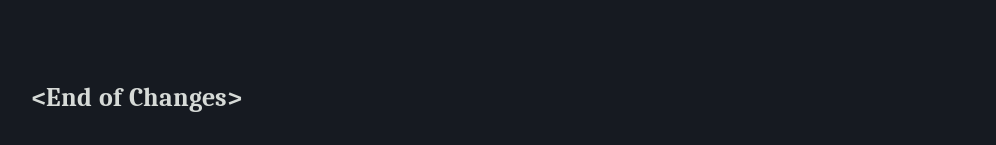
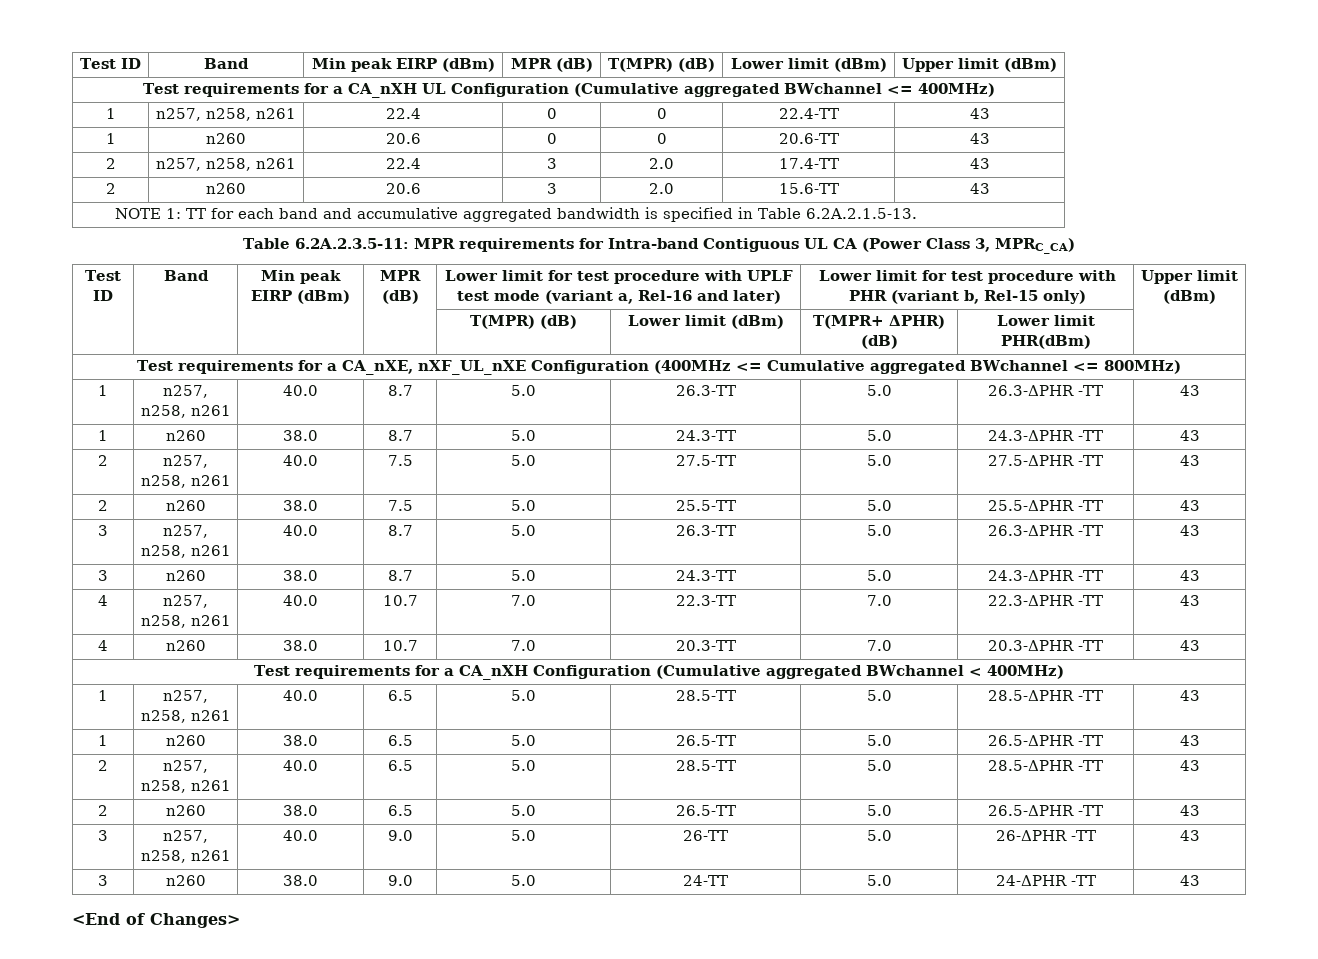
(31, 96) none -> [80,58,141,69] [204,58,249,69] [311,58,495,72] [510,58,593,72] [608,58,715,72] [730,58,887,72] [902,58,1057,72] [142,83,995,98] [105,108,116,119] [156,108,296,121] [385,108,421,119] [546,108,557,119] [656,108,667,119] [778,108,839,119] [969,108,990,119] [105,133,116,144] [206,133,246,144] [385,133,421,144] [546,133,557,144] [656,133,667,144] [778,133,839,144] [969,133,990,144] [105,158,116,169] [156,158,296,171] [385,158,421,169] [546,158,557,169] [649,158,674,169] [778,158,839,169] [969,158,990,169] [105,183,116,194] [206,183,246,194] [385,183,421,194] [546,183,557,194] [649,183,674,194] [778,183,839,194] [969,183,990,194] [114,207,917,222] [243,238,1075,254] [85,270,122,281] [93,290,113,301] [163,270,209,281] [261,270,341,284] [251,290,350,304] [380,270,421,281] [381,290,419,304] [444,270,793,284] [456,290,781,304] [818,270,1116,284] [848,290,1086,304] [1141,270,1238,284] [1163,290,1216,304] [470,315,577,329] [627,315,784,329] [813,315,945,329] [860,335,898,349] [996,315,1095,326] [1000,335,1091,349] [137,360,1181,375] [98,385,108,396] [163,385,208,398] [140,405,231,418] [283,385,318,396] [387,385,413,396] [511,385,536,396] [675,385,736,396] [866,385,892,396] [988,385,1103,396] [1179,385,1200,396] [98,430,108,441] [165,430,206,441] [283,430,318,441] [387,430,413,441] [511,430,536,441] [675,430,736,441] [866,430,892,441] [988,430,1103,441] [1179,430,1200,441] [98,455,108,466] [163,455,208,468] [140,475,231,488] [283,455,318,466] [387,455,413,466] [511,455,536,466] [675,455,736,466] [866,455,892,466] [988,455,1103,466] [1179,455,1200,466] [98,500,108,511] [165,500,206,511] [283,500,318,511] [387,500,413,511] [511,500,536,511] [675,500,736,511] [866,500,892,511] [988,500,1103,511] [1179,500,1200,511] [98,525,108,536] [163,525,208,538] [140,545,231,558] [283,525,318,536] [387,525,413,536] [511,525,536,536] [675,525,736,536] [866,525,892,536] [988,525,1103,536] [1179,525,1200,536] [98,570,108,581] [165,570,206,581] [283,570,318,581] [387,570,413,581] [511,570,536,581] [675,570,736,581] [866,570,892,581] [988,570,1103,581] [1179,570,1200,581] [98,595,108,606] [163,595,208,608] [140,615,231,628] [283,595,318,606] [382,595,418,606] [511,595,536,606] [675,595,736,606] [866,595,892,606] [988,595,1103,606] [1179,595,1200,606] [98,640,108,651] [165,640,206,651] [283,640,318,651] [382,640,418,651] [511,640,536,651] [675,640,736,651] [866,640,892,651] [988,640,1103,651] [1179,640,1200,651] [254,665,1064,680] [98,690,108,701] [163,690,208,703] [140,710,231,723] [283,690,318,701] [387,690,413,701] [511,690,536,701] [675,690,736,701] [866,690,892,701] [988,690,1103,701] [1179,690,1200,701] [98,735,108,746] [165,735,206,746] [283,735,318,746] [387,735,413,746] [511,735,536,746] [675,735,736,746] [866,735,892,746] [988,735,1103,746] [1179,735,1200,746] [98,760,108,771] [163,760,208,773] [140,780,231,793] [283,760,318,771] [387,760,413,771] [511,760,536,771] [675,760,736,771] [866,760,892,771] [988,760,1103,771] [1179,760,1200,771] [98,805,108,816] [165,805,206,816] [283,805,318,816] [387,805,413,816] [511,805,536,816] [675,805,736,816] [866,805,892,816] [988,805,1103,816] [1179,805,1200,816] [98,830,108,841] [163,830,208,843] [140,850,231,863] [283,830,318,841] [387,830,413,841] [511,830,536,841] [683,830,728,841] [866,830,892,841] [995,830,1096,841] [1179,830,1200,841] [98,875,108,886] [165,875,206,886] [283,875,318,886] [387,875,413,886] [511,875,536,886] [683,875,728,886] [866,875,892,886] [995,875,1096,886] [1179,875,1200,886] Test ID | Band | Min peak EIRP (dBm) | MPR (dB) | T(MPR) (dB) | Lower limit (dBm) | Upper limit (dBm) // Test requirements for a CA_nXH UL Configuration (Cumulative aggregated BWchannel <= 400MHz) // 1 | n257, n258, n261 | 22.4 | 0 | 0 | 22.4-TT | 43 // 1 | n260 | 20.6 | 0 | 0 | 20.6-TT | 43 // 2 | n257, n258, n261 | 22.4 | 3 | 2.0 | 17.4-TT | 43 // 2 | n260 | 20.6 | 3 | 2.0 | 15.6-TT | 43 // NOTE 1: TT for each band and accumulative aggregated bandwidth is specified in Table 6.2A.2.1.5-13. // Table 6.2A.2.3.5-11: MPR requirements for Intra-band Contiguous UL CA (Power Class 3, MPRC_CA) // Test ID | Band | Min peak EIRP (dBm) | MPR (dB) | Lower limit for test procedure with UPLF test mode (variant a, Rel-16 and later) | Lower limit for test procedure with PHR (variant b, Rel-15 only) | Upper limit (dBm) // | | | | T(MPR) (dB) | Lower limit (dBm) | T(MPR+ ΔPHR) (dB) | Lower limit PHR(dBm) | // Test requirements for a CA_nXE, nXF_UL_nXE Configuration (400MHz <= Cumulative aggregated BWchannel <= 800MHz) // 1 | n257, n258, n261 | 40.0 | 8.7 | 5.0 | 26.3-TT | 5.0 | 26.3-ΔPHR -TT | 43 // 1 | n260 | 38.0 | 8.7 | 5.0 | 24.3-TT | 5.0 | 24.3-ΔPHR -TT | 43 // 2 | n257, n258, n261 | 40.0 | 7.5 | 5.0 | 27.5-TT | 5.0 | 27.5-ΔPHR -TT | 43 // 2 | n260 | 38.0 | 7.5 | 5.0 | 25.5-TT | 5.0 | 25.5-ΔPHR -TT | 43 // 3 | n257, n258, n261 | 40.0 | 8.7 | 5.0 | 26.3-TT | 5.0 | 26.3-ΔPHR -TT | 43 // 3 | n260 | 38.0 | 8.7 | 5.0 | 24.3-TT | 5.0 | 24.3-ΔPHR -TT | 43 // 4 | n257, n258, n261 | 40.0 | 10.7 | 7.0 | 22.3-TT | 7.0 | 22.3-ΔPHR -TT | 43 // 4 | n260 | 38.0 | 10.7 | 7.0 | 20.3-TT | 7.0 | 20.3-ΔPHR -TT | 43 // Test requirements for a CA_nXH Configuration (Cumulative aggregated BWchannel < 400MHz) // 1 | n257, n258, n261 | 40.0 | 6.5 | 5.0 | 28.5-TT | 5.0 | 28.5-ΔPHR -TT | 43 // 1 | n260 | 38.0 | 6.5 | 5.0 | 26.5-TT | 5.0 | 26.5-ΔPHR -TT | 43 // 2 | n257, n258, n261 | 40.0 | 6.5 | 5.0 | 28.5-TT | 5.0 | 28.5-ΔPHR -TT | 43 // 2 | n260 | 38.0 | 6.5 | 5.0 | 26.5-TT | 5.0 | 26.5-ΔPHR -TT | 43 // 3 | n257, n258, n261 | 40.0 | 9.0 | 5.0 | 26-TT | 5.0 | 26-ΔPHR -TT | 43 // 3 | n260 | 38.0 | 9.0 | 5.0 | 24-TT | 5.0 | 24-ΔPHR -TT | 43 //

